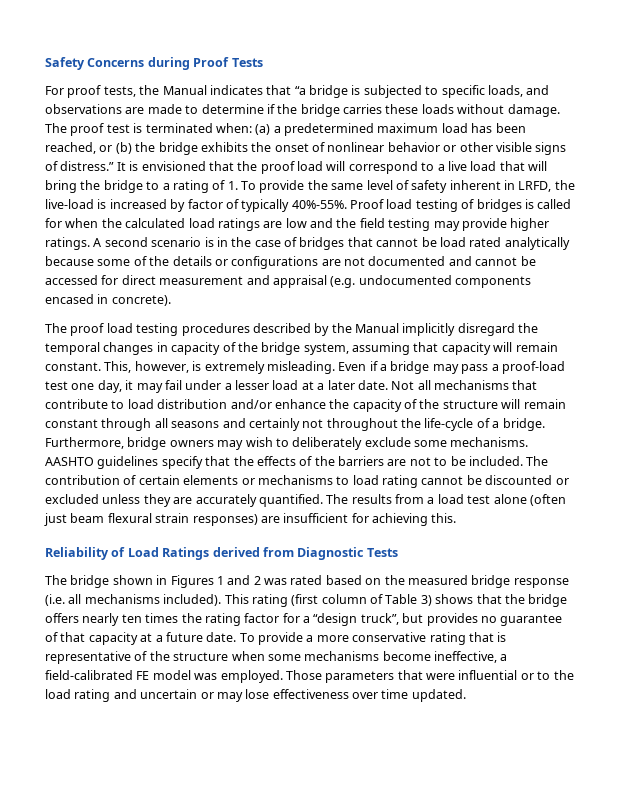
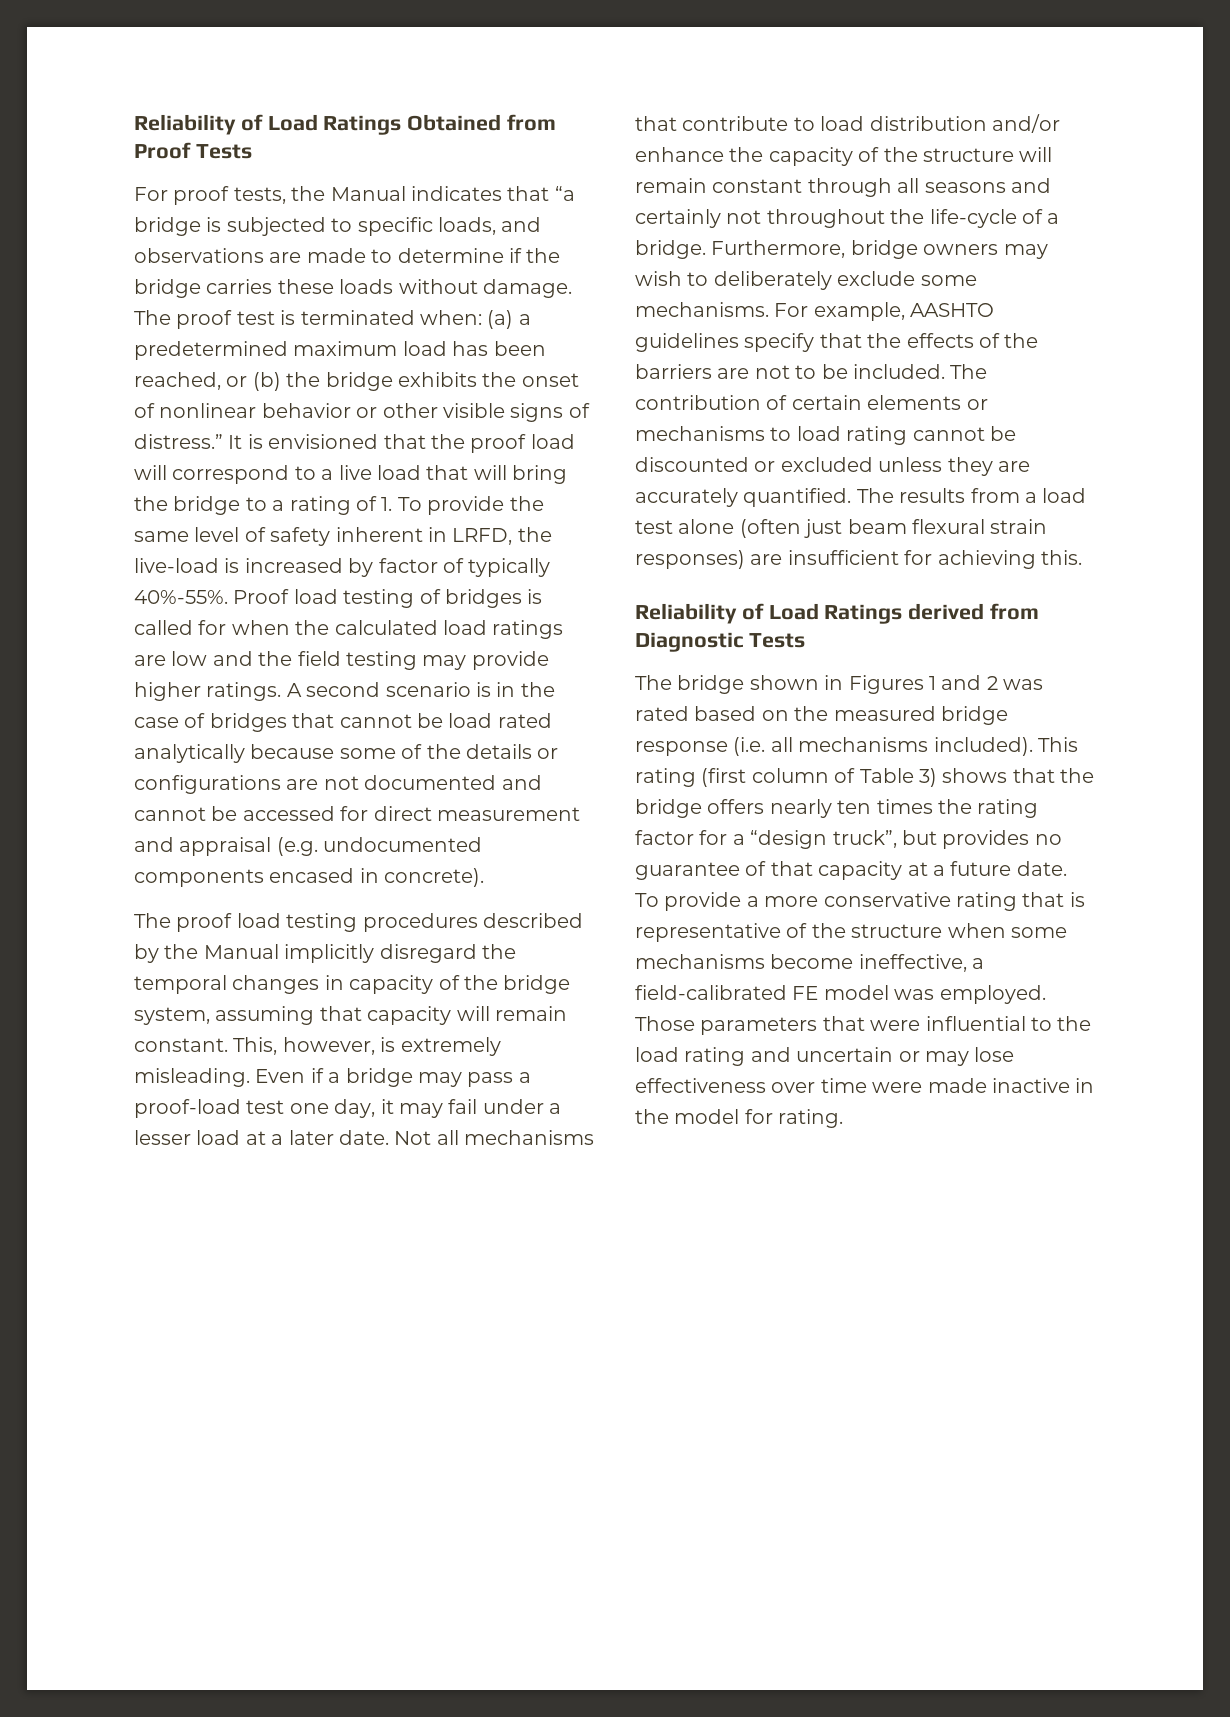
[45,57,190,70] Safety Concerns during -> [134,114,557,135] Reliability of Load Ratings Obtained from
(529, 442) none -> [774,302,905,321] For example,
[520,673,534,680] or -> (1026, 1023) none
[411,689,466,702] updated. -> [872,1078,1095,1093] [635,1109,844,1128] were made inactive in the model for rating.

